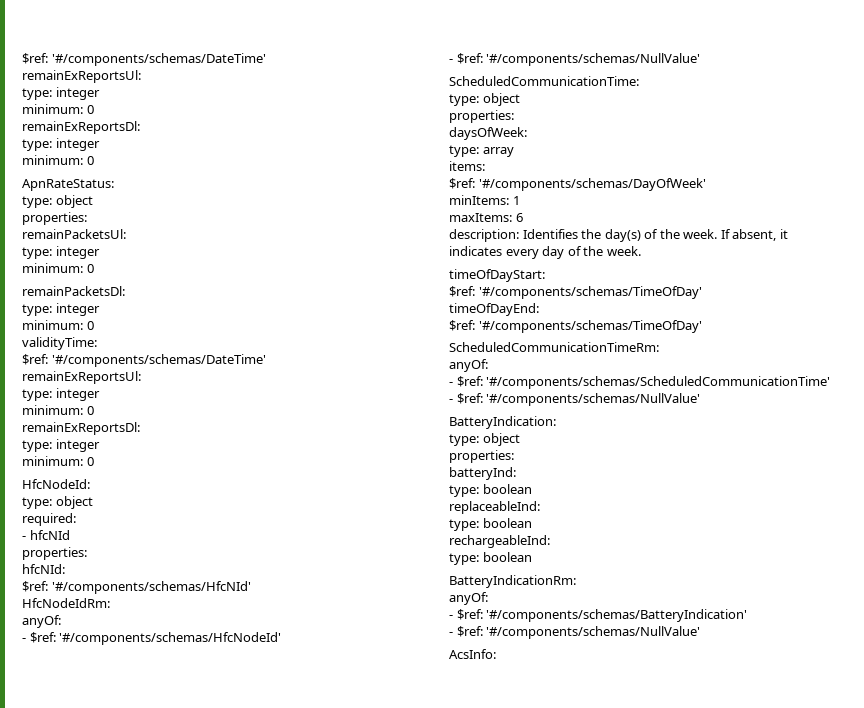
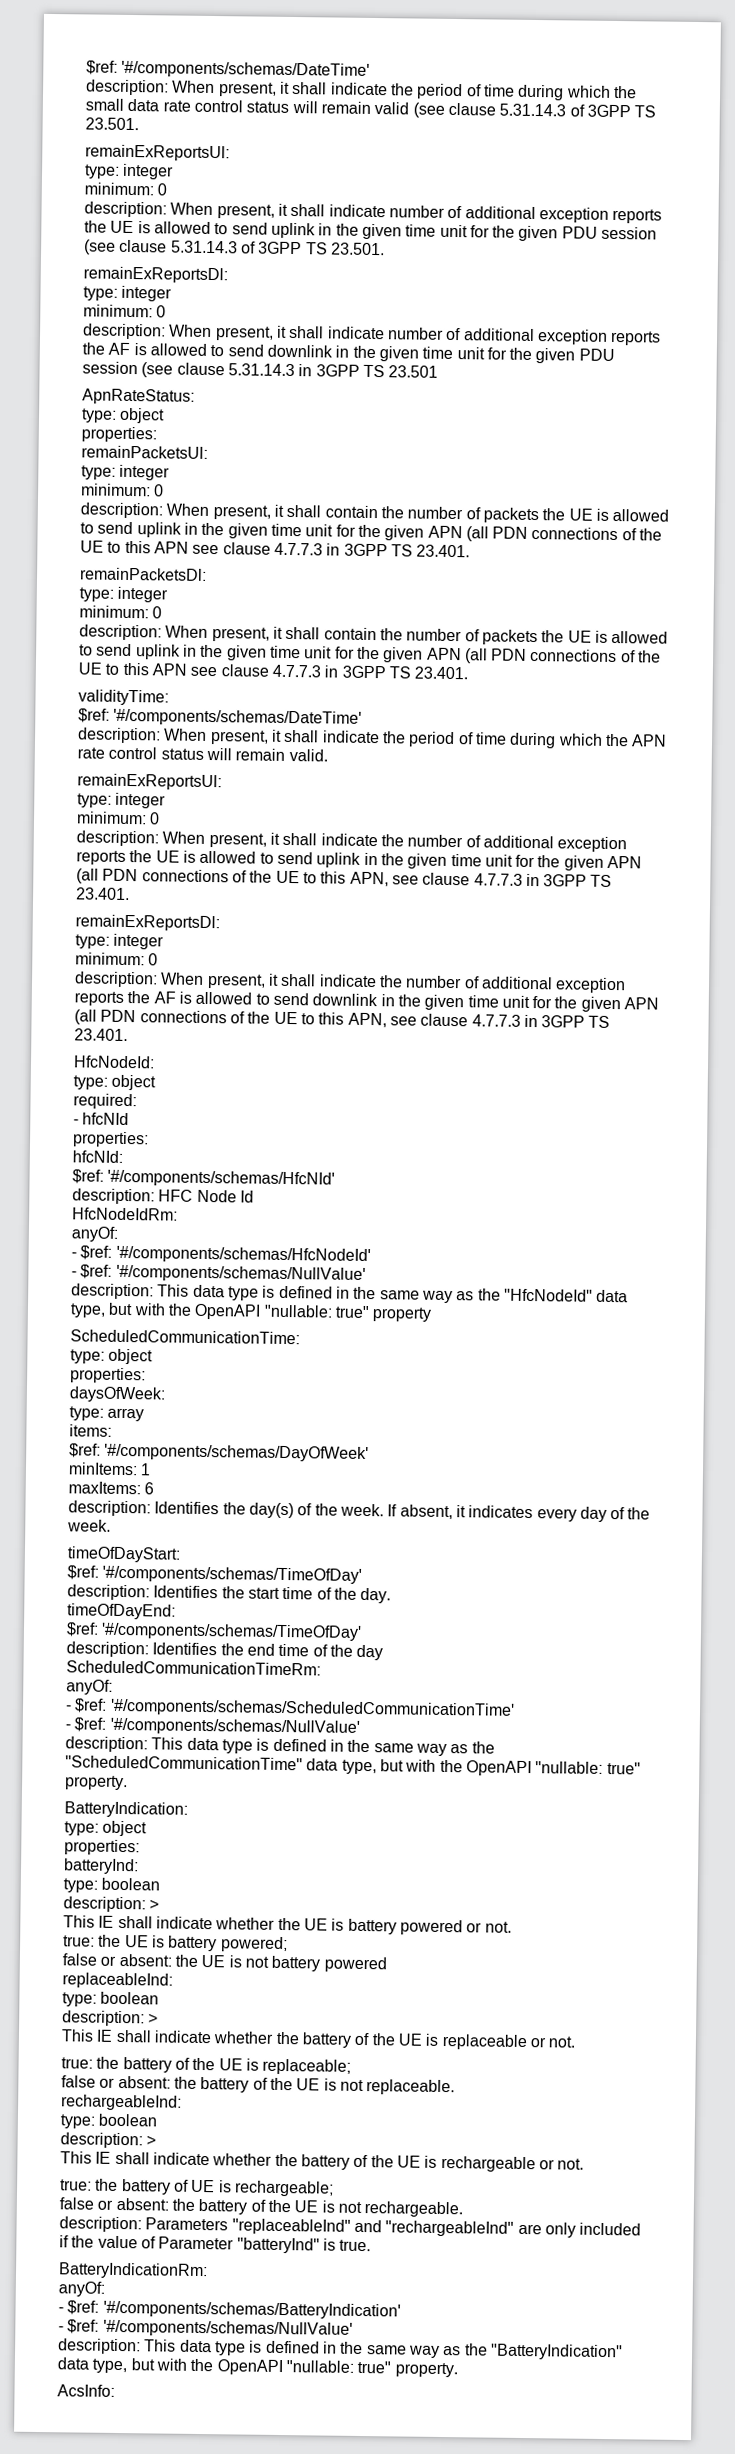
[22,53,266,66] [22,70,141,83] [22,87,100,100] [22,104,94,114] [22,121,140,134] [22,138,100,151] [22,155,94,165] $ref: '#/components/schemas/DateTime' // remainExReportsUl: // type: integer // minimum: 0 // remainExReportsDl: // type: integer // minimum: 0 -> [86,60,371,79] [86,79,637,101] [85,98,657,118] [85,117,139,131] [85,144,230,162] [84,163,175,180] [84,182,168,196] [84,201,663,224] [84,220,658,242] [84,239,385,256] [83,266,228,284] [83,285,173,302] [83,304,167,318] [82,323,662,346] [82,342,615,364] [82,361,439,378] $ref: '#/components/schemas/DateTime' // description: When present, it shall indicate the period of time during which the small data rate control status will remain valid (see clause 5.31.14.3 of 3GPP TS 23.501. // remainExReportsUl: // type: integer // minimum: 0 // description: When present, it shall indicate number of additional exception reports the UE is allowed to send uplink in the given time unit for the given PDU session (see clause 5.31.14.3 of 3GPP TS 23.501. // remainExReportsDl: // type: integer // minimum: 0 // description: When present, it shall indicate number of additional exception reports the AF is allowed to send downlink in the given time unit for the given PDU session (see clause 5.31.14.3 in 3GPP TS 23.501
(94, 268) none -> [80,502,670,524] [80,521,663,542] [80,540,471,558] // description: When present, it shall contain the number of packets the UE is allowed to send uplink in the given time unit for the given APN (all PDN connections of the UE to this APN see clause 4.7.7.3 in 3GPP TS 23.401.
[22,337,97,350] [22,354,266,367] [22,371,141,384] [22,388,100,401] [22,405,94,415] [22,422,140,435] [22,439,100,452] [22,456,94,466] validityTime: // $ref: '#/components/schemas/DateTime' // remainExReportsUl: // type: integer // minimum: 0 // remainExReportsDl: // type: integer // minimum: 0 -> [79,624,669,646] [79,643,662,664] [78,662,469,680] [78,689,169,706] [78,708,363,727] [77,727,668,749] [77,746,328,762] [77,773,222,791] [77,792,167,809] [76,811,161,825] [76,830,628,853] [76,850,643,871] [76,868,613,888] [76,887,130,901] [75,914,220,932] [75,933,165,950] [75,952,159,966] [74,971,627,994] [74,991,660,1013] [74,1009,611,1028] [74,1028,128,1042] description: When present, it shall contain the number of packets the UE is allowed to send uplink in the given time unit for the given APN (all PDN connections of the UE to this APN see clause 4.7.7.3 in 3GPP TS 23.401. // validityTime: // $ref: '#/components/schemas/DateTime' // description: When present, it shall indicate the period of time during which the APN rate control status will remain valid. // remainExReportsUl: // type: integer // minimum: 0 // description: When present, it shall indicate the number of additional exception reports the UE is allowed to send uplink in the given time unit for the given APN (all PDN connections of the UE to this APN, see clause 4.7.7.3 in 3GPP TS 23.401. // remainExReportsDl: // type: integer // minimum: 0 // description: When present, it shall indicate the number of additional exception reports the AF is allowed to send downlink in the given time unit for the given APN (all PDN connections of the UE to this APN, see clause 4.7.7.3 in 3GPP TS 23.401.
(251, 587) none -> [72,1188,254,1205] // description: HFC Node Id
(701, 59) none -> [71,1283,629,1304] [70,1302,433,1322] // description: This data type is defined in the same way as the "HfcNodeId" data type, but with the OpenAPI "nullable: true" property
[449,303,539,316] [449,320,702,333] timeOfDayEnd: // $ref: '#/components/schemas/TimeOfDay' -> [67,1584,392,1604] [67,1603,176,1620] [66,1622,363,1641] [66,1641,384,1661] description: Identifies the start time of the day. // timeOfDayEnd: // $ref: '#/components/schemas/TimeOfDay' // description: Identifies the end time of the day
(701, 399) none -> [65,1736,495,1757] [65,1755,641,1777] [65,1775,128,1791] // description: This data type is defined in the same way as the "ScheduledCommunicationTime" data type, but with the OpenAPI "nullable: true" property.
[449,501,540,514] [449,518,532,531] [449,535,550,548] [449,552,532,565] replaceableInd: // type: boolean // rechargeableInd: // type: boolean -> [63,1896,160,1913] [63,1915,512,1936] [63,1934,288,1953] [62,1953,387,1973] [62,1972,173,1989] [62,1991,160,2007] [62,2010,159,2027] [61,2029,576,2051] [61,2056,352,2075] [61,2075,456,2096] [61,2094,182,2111] [60,2113,158,2129] [60,2132,157,2149] [60,2151,585,2173] [60,2178,334,2197] [59,2197,464,2218] [59,2216,642,2238] [59,2235,372,2254] description: > // This IE shall indicate whether the UE is battery powered or not. // true: the UE is battery powered; // false or absent: the UE is not battery powered // replaceableInd: // type: boolean // description: > // This IE shall indicate whether the battery of the UE is replaceable or not. // true: the battery of the UE is replaceable; // false or absent: the battery of the UE is not replaceable. // rechargeableInd: // type: boolean // description: > // This IE shall indicate whether the battery of the UE is rechargeable or not. // true: the battery of UE is rechargeable; // false or absent: the battery of the UE is not rechargeable. // description: Parameters "replaceableInd" and "rechargeableInd" are only included if the value of Parameter "batteryInd" is true.
(701, 632) none -> [58,2338,623,2361] [57,2357,458,2378] // description: This data type is defined in the same way as the "BatteryIndication" data type, but with the OpenAPI "nullable: true" property.

